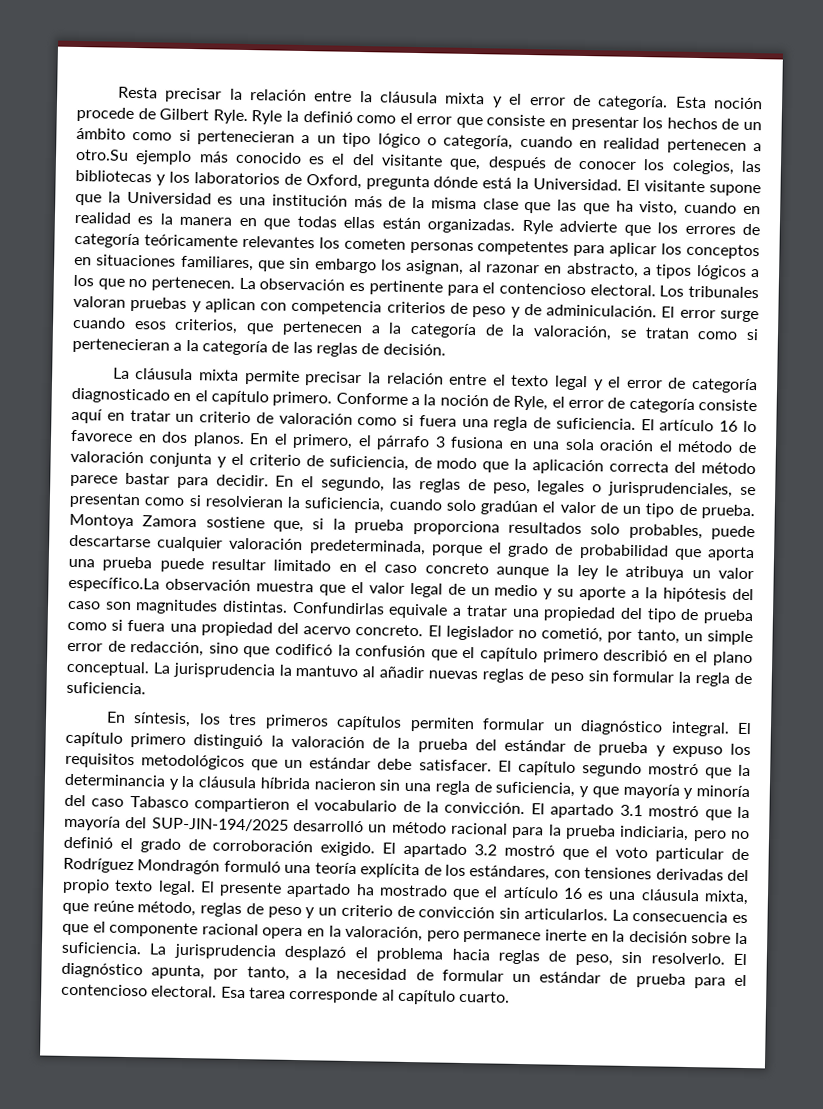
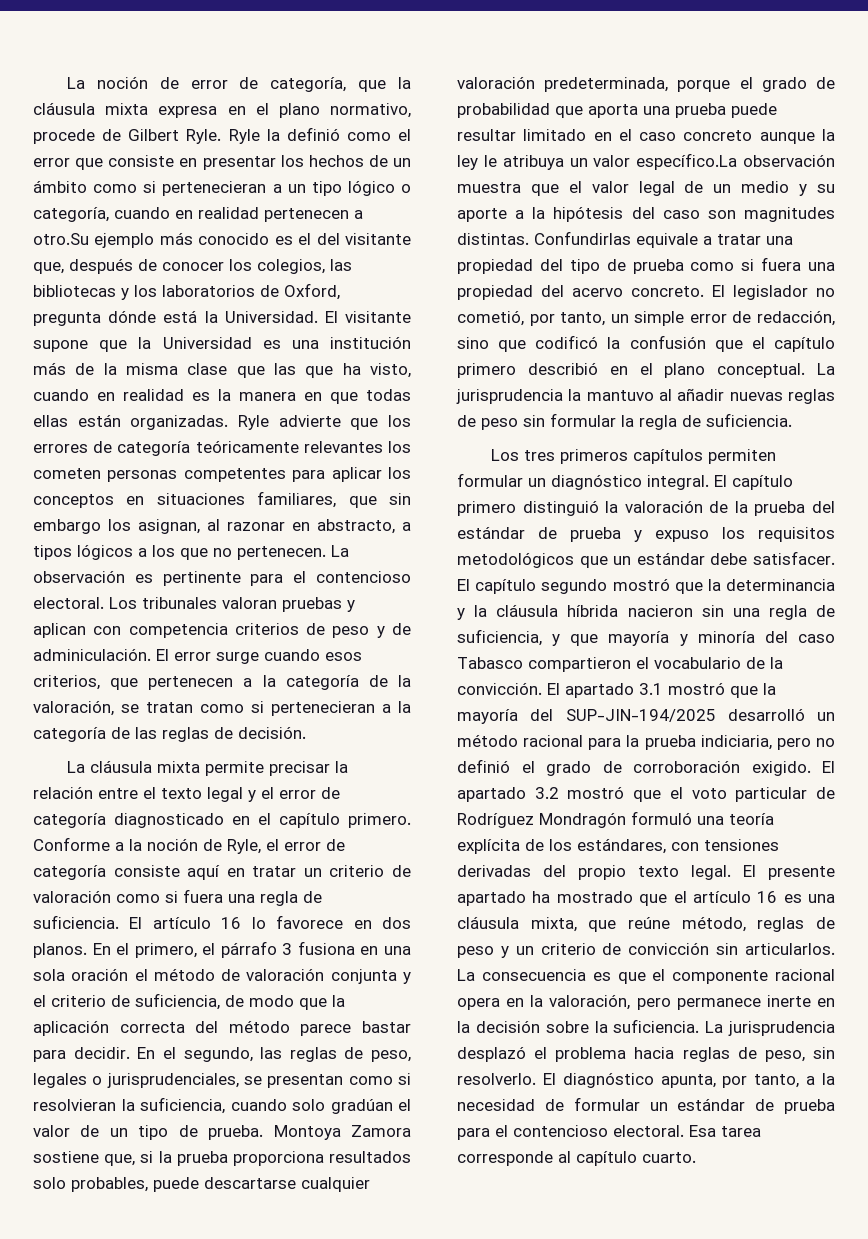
[117,86,763,111] Resta precisar la relación entre la cláusula mixta y el error de categoría. Esta noción -> [67,76,411,92] [33,102,411,118] La noción de error de categoría, que la cláusula mixta expresa en el plano normativo,
[105,711,221,728] En síntesis, los -> [491,449,520,461] Los

